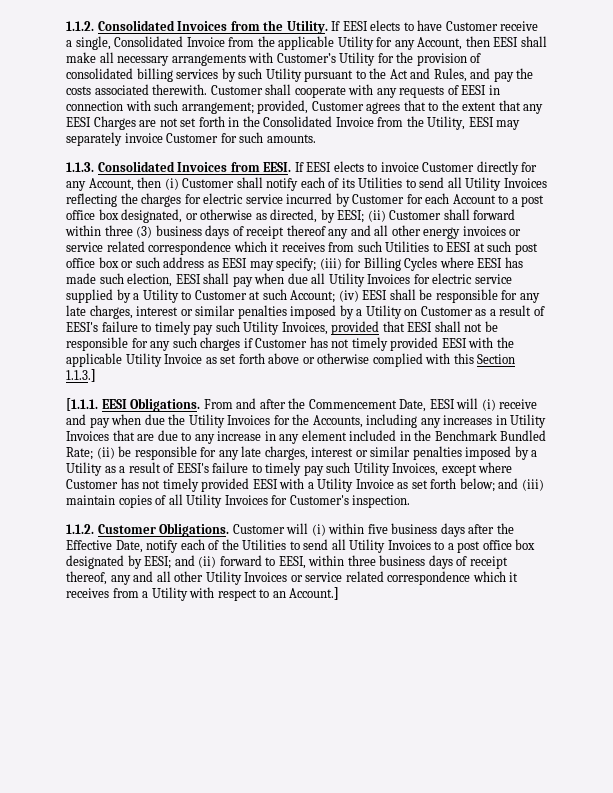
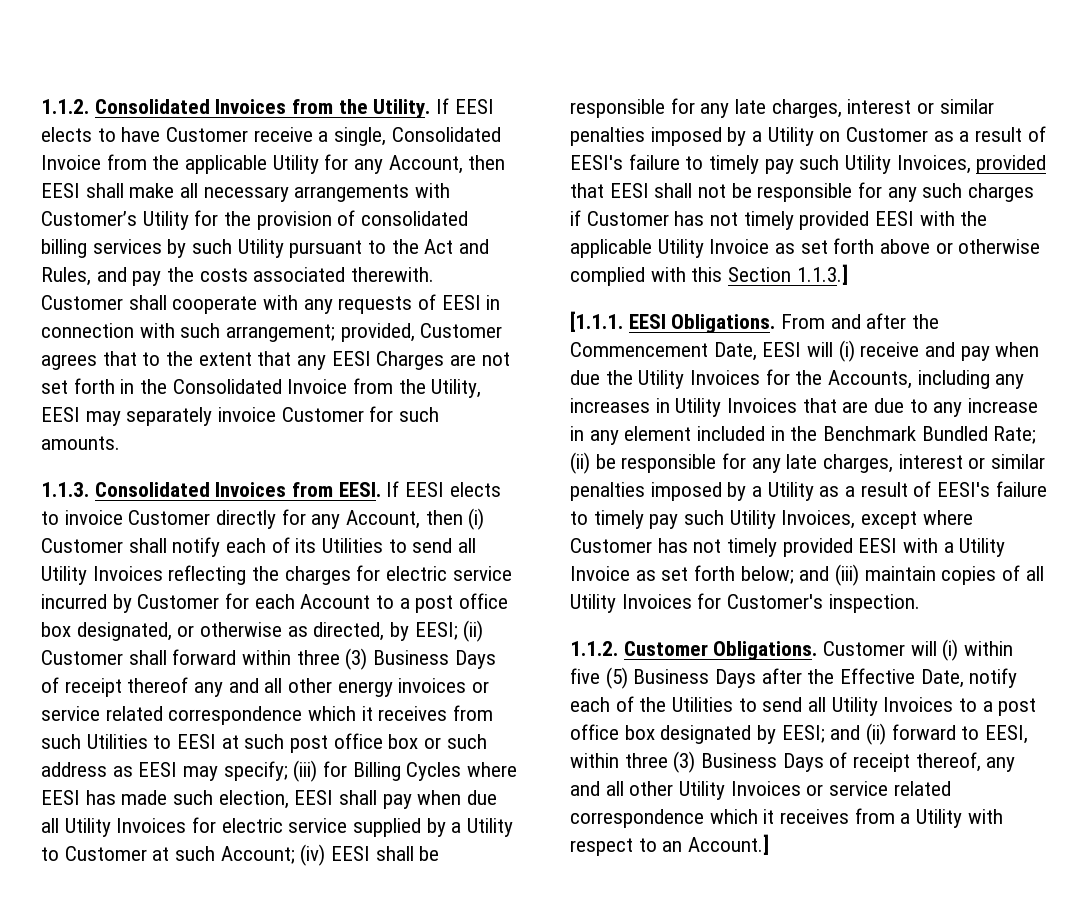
[155,225,230,239] business days -> [373,650,496,669] Business Days
[391,523,465,537] business days -> [605,667,757,689] (5) Business Days
[379,555,453,569] business days -> [673,751,824,773] (3) Business Days

